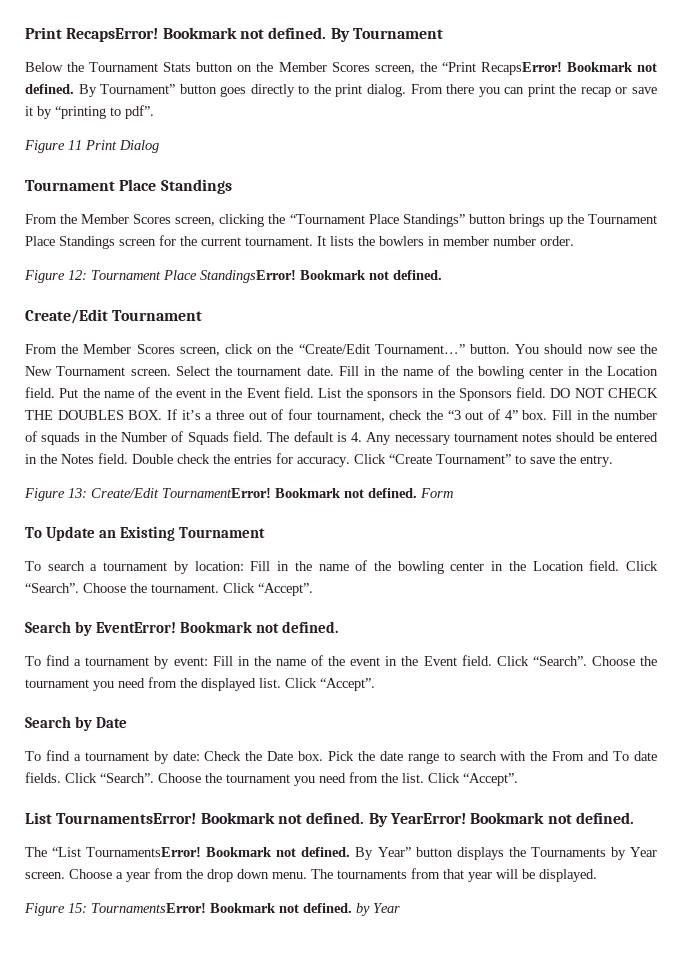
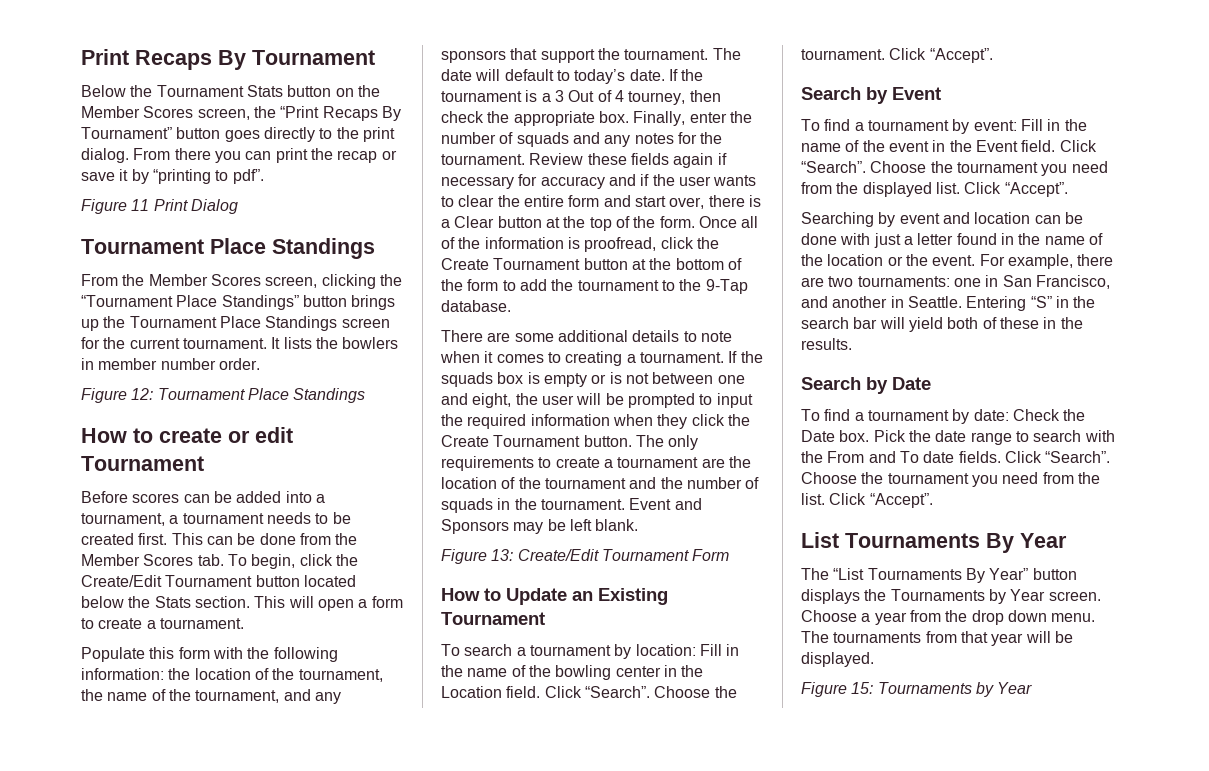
[25,27,327,42] Print RecapsError! Bookmark not defined. -> [81,49,212,70] Print Recaps
[480,62,657,75] [25,84,74,94] RecapsError! Bookmark not defined. -> [322,106,378,121] Recaps
[200,270,442,283] [25,309,203,324] [25,344,658,356] [25,365,658,379] [25,387,658,401] [25,409,589,422] StandingsError! Bookmark not defined. // Create/Edit Tournament // From the Member Scores screen, click on the “Create/Edit Tournament…” button. You should now see the New Tournament screen. Select the tournament date. Fill in the name of the bowling center in the Location field. Put the name of the event in the Event field. List the sponsors in the Sponsors field. DO NOT CHECK THE DOUBLES BOX. If it’s a three out of four tournament, check the “3 out of 4” box. Fill in -> [293,388,366,403] [81,427,293,443] [81,456,204,471] [81,491,325,503] [81,512,351,526] [81,533,358,545] [81,554,358,569] [81,575,356,587] [81,596,403,611] [81,618,244,629] [81,647,338,662] [81,668,383,682] [81,689,341,704] [441,48,741,63] [441,69,704,84] [441,90,721,105] [441,111,752,126] [441,132,723,147] [441,153,727,168] [441,174,757,189] [441,195,761,209] [441,216,759,231] [441,237,719,252] [441,258,742,270] [441,279,748,294] [441,300,511,312] [441,330,732,342] [440,351,763,366] [441,372,745,387] [441,393,753,408] [441,414,750,429] [441,435,699,450] [441,456,751,471] [441,477,657,489] Standings // How to create or edit Tournament // Before scores can be added into a tournament, a tournament needs to be created first. This can be done from the Member Scores tab. To begin, click the Create/Edit Tournament button located below the Stats section. This will open a form to create a tournament. // Populate this form with the following information: the location of the tournament, the name of the tournament, and any sponsors that support the tournament. The date will default to today’s date. If the tournament is a 3 Out of 4 tourney, then check the appropriate box. Finally, enter the number of squads and any notes for the tournament. Review these fields again if necessary for accuracy and if the user wants to clear the entire form and start over, there is a Clear button at the top of the form. Once all of the information is proofread, click the Create Tournament button at the bottom of the form to add the tournament to the 9-Tap database. // There are some additional details to note when it comes to creating a tournament. If the squads box is empty or is not between one and eight, the user will be prompted to input the required information when they click the Create Tournament button. The only requirements to create a tournament are the location of the tournament and
[121,431,658,445] [25,453,613,467] Number of Squads field. The default is 4. Any necessary tournament notes should be entered in the Notes field. Double check the entries for accuracy. Click “Create Tournament” to save the entry. -> [540,498,702,510] [441,519,639,534] tournament. Event and Sponsors may be left blank.
[162,488,417,498] TournamentError! Bookmark not defined. -> [601,549,689,561] Tournament
[25,527,42,538] To -> [441,588,501,601] How to
[96,621,339,633] EventError! Bookmark not defined. -> [892,87,941,100] Event
(375, 684) none -> [801,212,1083,227] [801,233,1103,248] [801,254,1114,269] [801,275,1110,289] [801,296,1096,311] [801,317,1083,332] [801,338,852,350] // Searching by event and location can be done with just a letter found in the name of the location or the event. For example, there are two tournaments: one in San Francisco, and another in Seattle. Entering “S” in the search bar will yield both of these in the results.
[56,812,634,827] [25,847,351,857] TournamentsError! Bookmark not defined. By YearError! Bookmark not defined. // The “List TournamentsError! Bookmark not defined. -> [845,533,1067,553] [801,568,962,580] Tournaments By Year // The “List Tournaments
[91,903,352,913] TournamentsError! Bookmark not defined. -> [877,682,972,694] Tournaments

